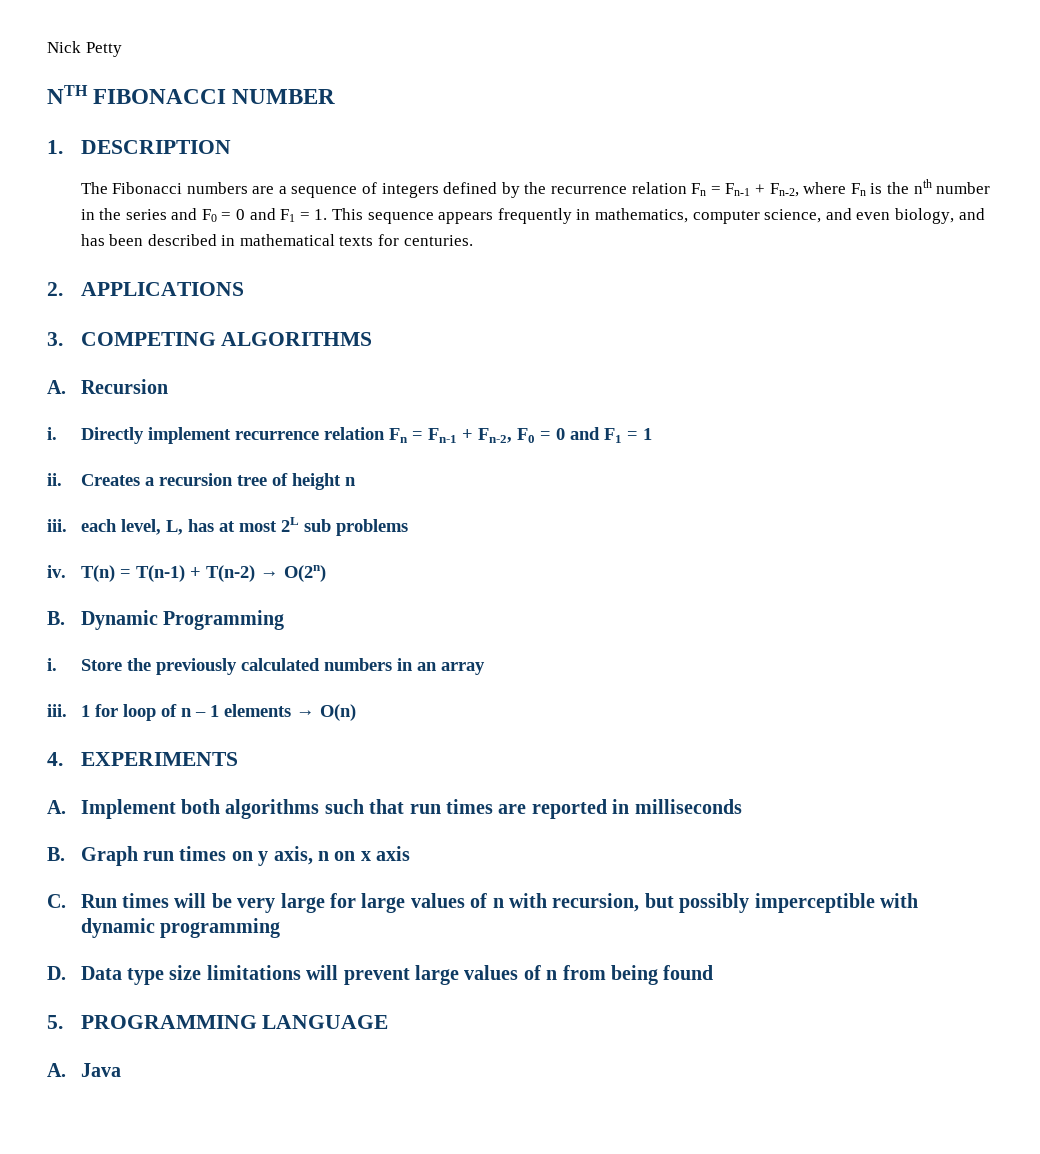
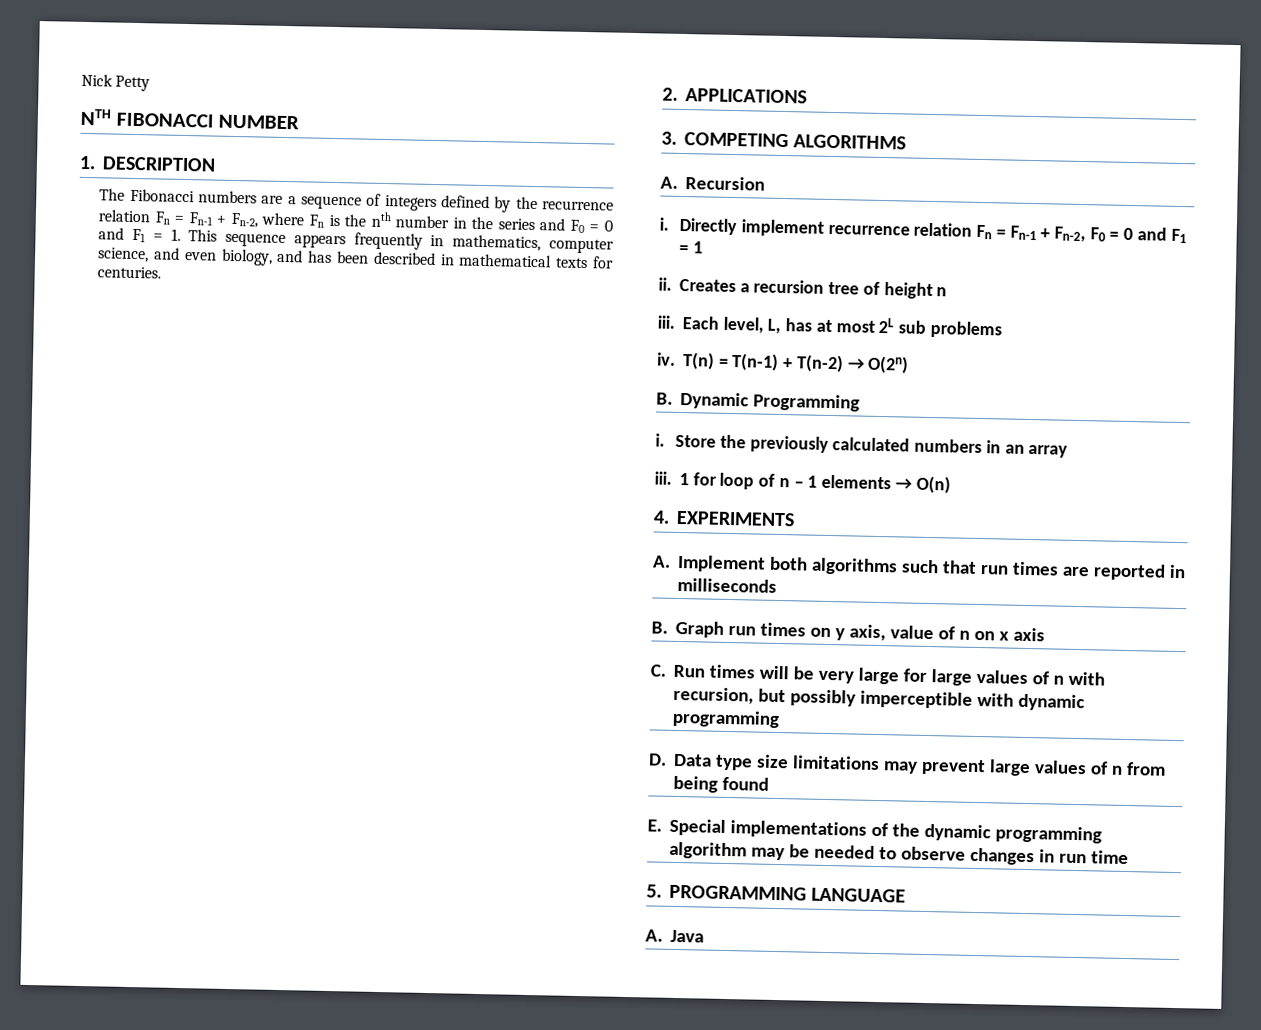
[80,519,117,532] each -> [682,316,719,330] Each
(313, 855) none -> [889,625,955,640] value of
[306,965,339,980] will -> [882,761,918,774] may
(714, 972) none -> [647,818,1102,844] [669,841,1129,866] // E. Special implementations of the dynamic programming algorithm may be needed to observe changes in run time

